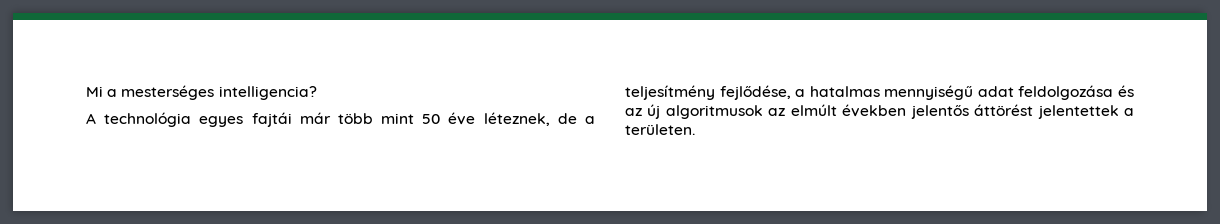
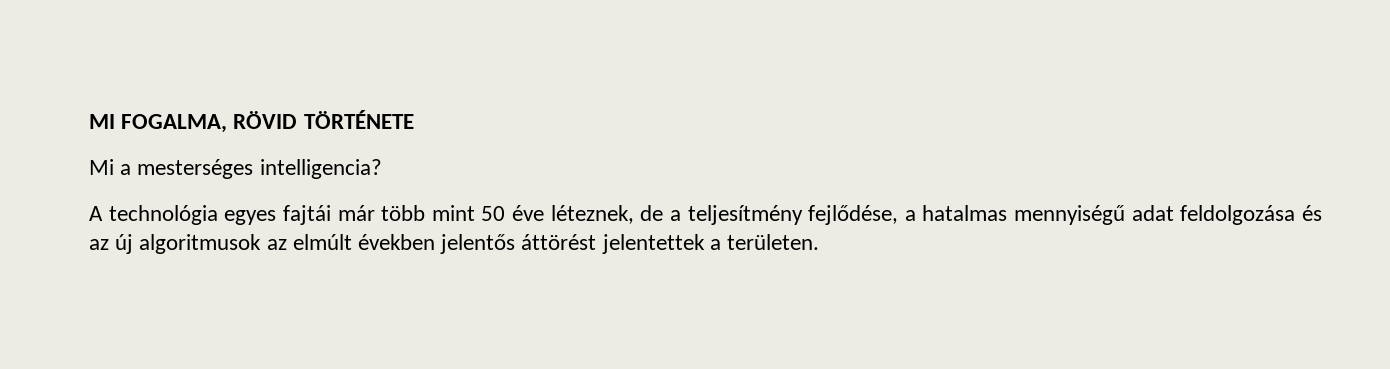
(86, 91) none -> [89,110,414,133] MI FOGALMA, RÖVID TÖRTÉNETE //

